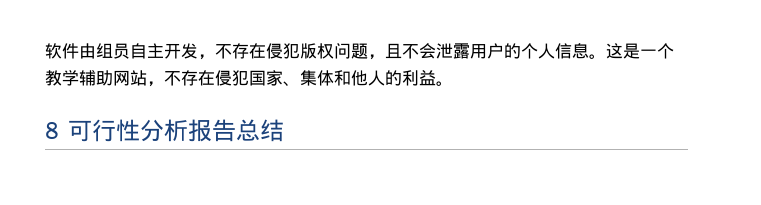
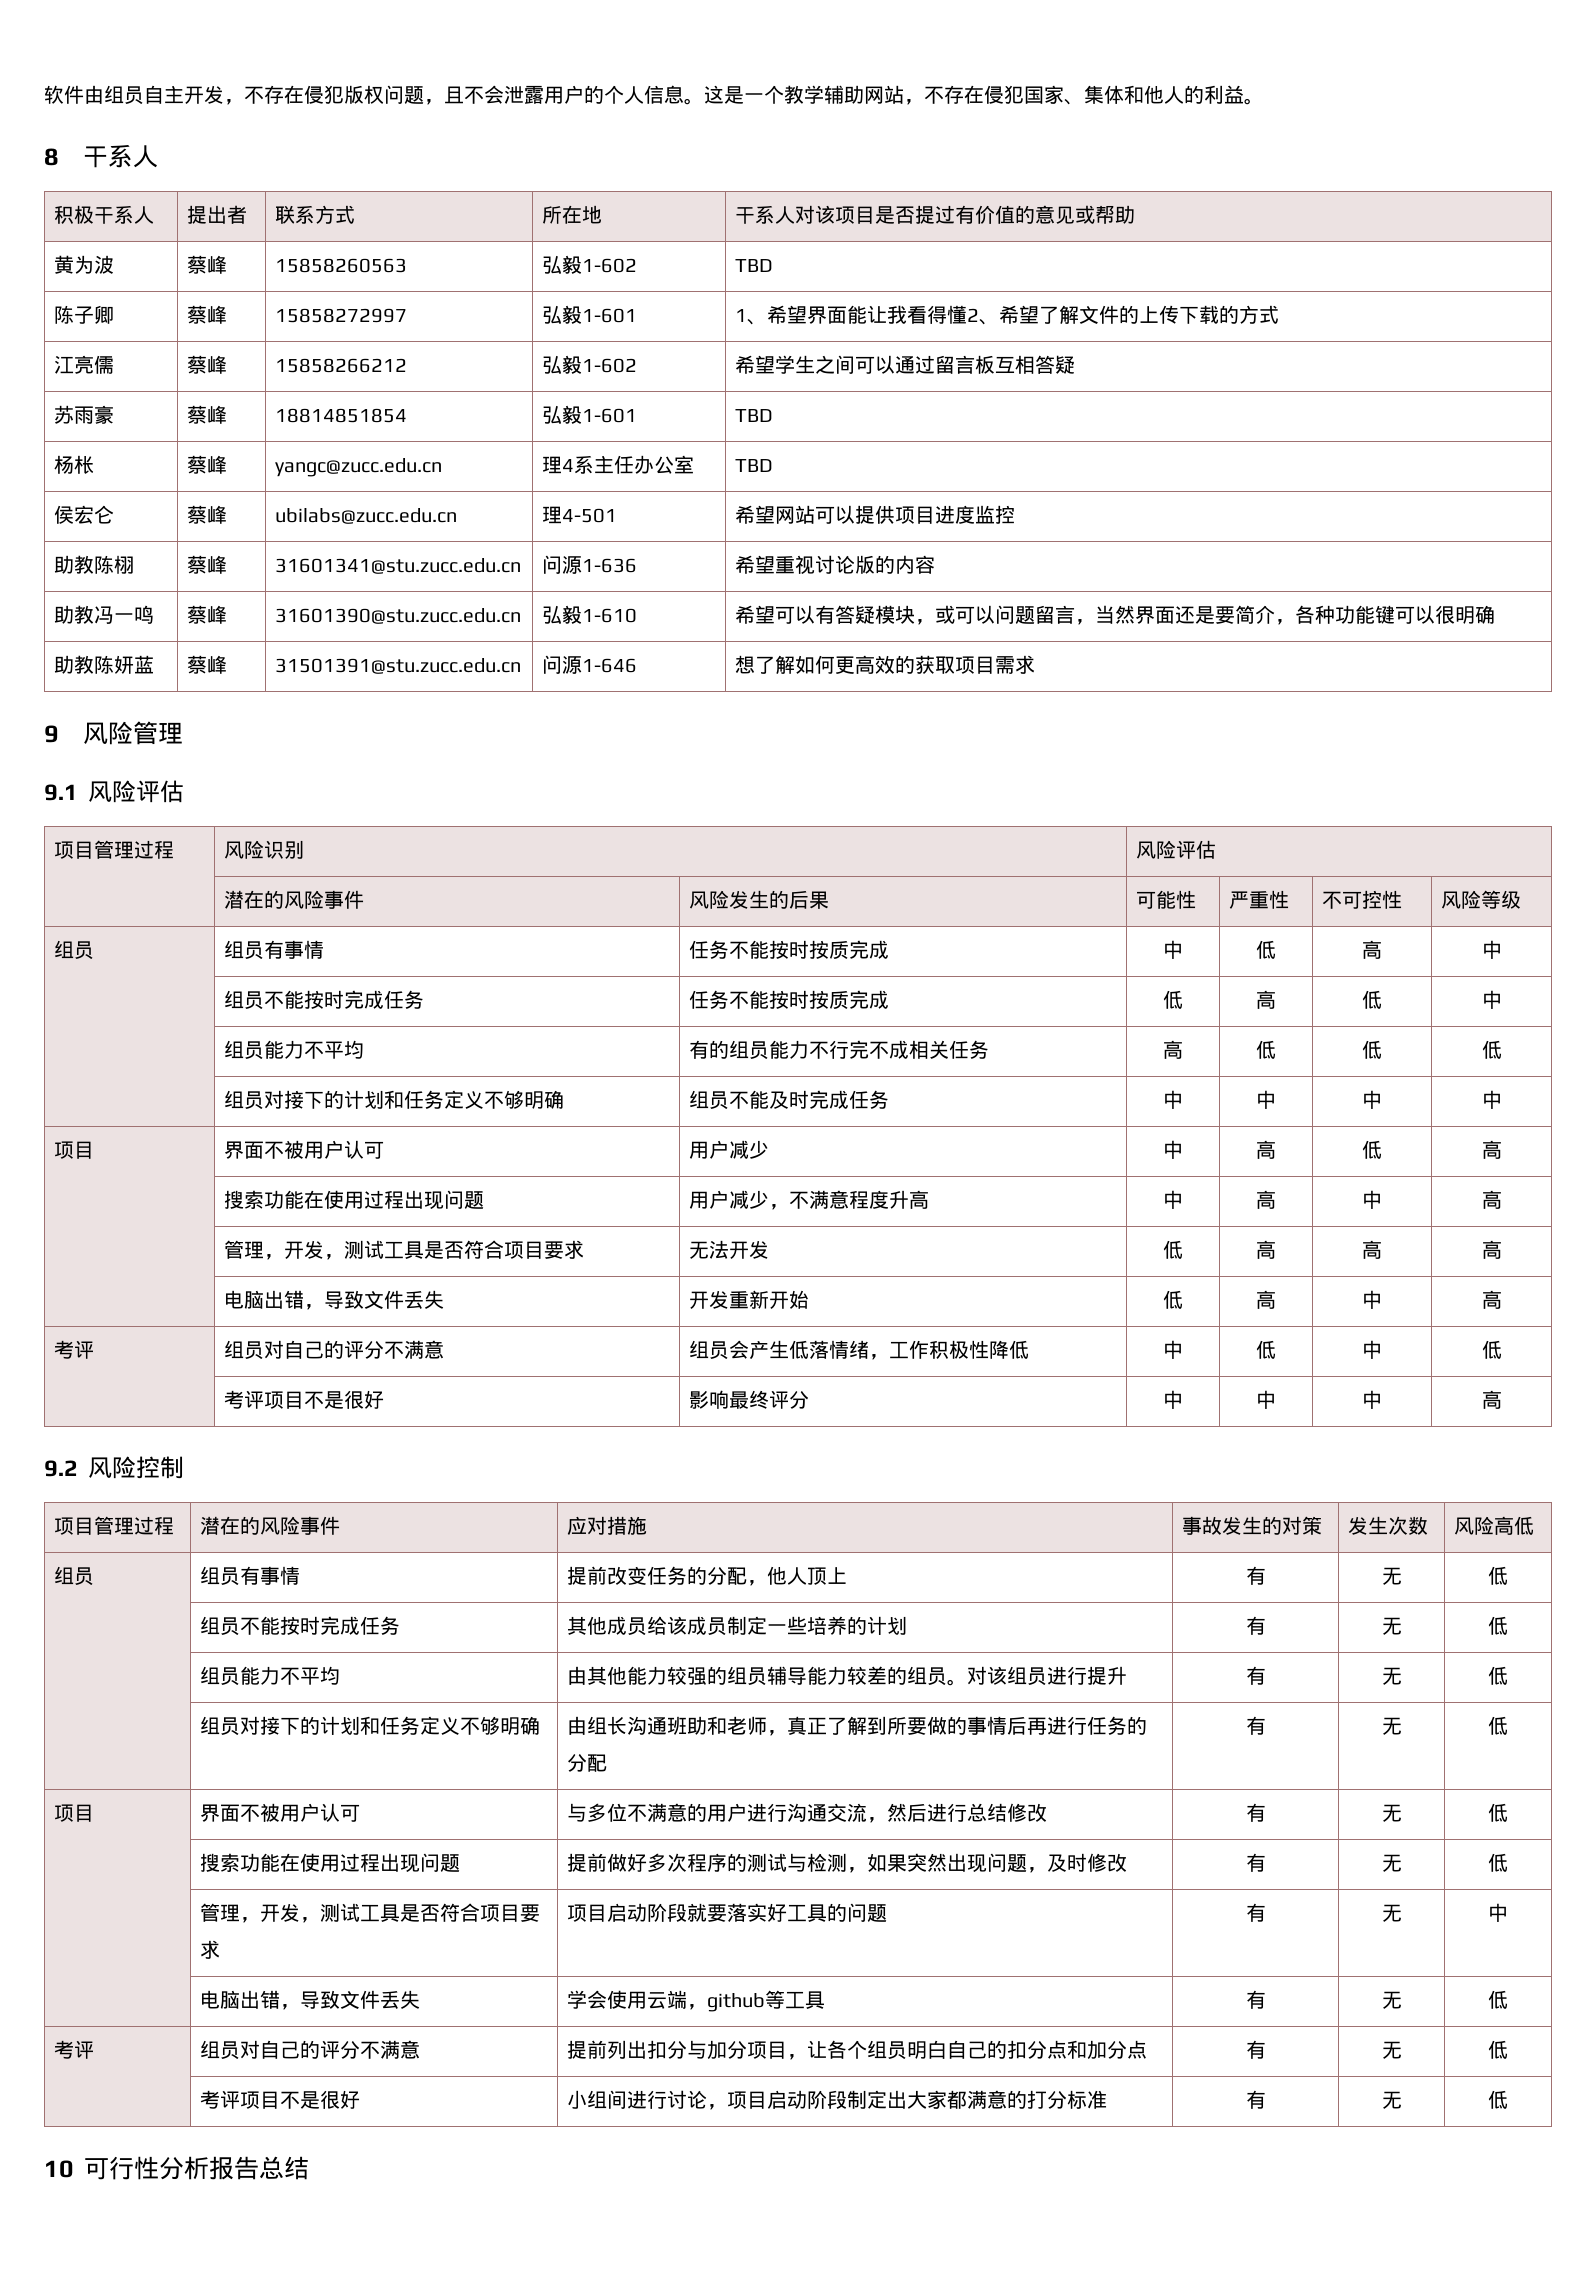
(59, 130) none -> [82,144,158,168] [53,205,154,224] [186,205,247,224] [274,205,355,224] [541,205,602,224] [734,205,1135,224] [53,255,114,274] [186,255,227,274] [274,258,407,273] [541,255,637,274] [734,259,773,272] [53,305,114,324] [186,305,227,324] [274,308,407,323] [541,305,637,324] [734,305,1279,325] [53,355,114,374] [186,355,227,374] [274,358,407,373] [541,355,637,374] [734,355,1075,374] [53,405,114,424] [186,405,227,424] [274,408,407,423] [541,405,637,424] [734,409,773,422] [53,455,94,474] [186,455,227,474] [274,458,442,477] [541,455,694,474] [734,459,773,472] [53,505,114,524] [186,505,227,524] [274,508,457,524] [541,506,617,524] [734,505,1015,524] [53,555,134,574] [186,555,227,574] [274,558,521,574] [541,555,637,574] [734,555,935,575] [53,605,154,624] [186,605,227,624] [274,608,521,624] [541,605,637,624] [734,605,1495,625] [53,655,154,674] [186,655,227,674] [274,658,521,674] [541,655,637,674] [734,655,1035,674] [44,721,183,745] [44,780,184,803] [53,840,174,859] [223,840,304,859] [1135,840,1216,859] [223,890,364,909] [688,890,829,909] [1135,890,1196,909] [1228,890,1289,909] [1321,890,1402,909] [1440,890,1521,909] [53,940,94,960] [223,940,324,960] [688,940,889,959] [1163,940,1183,959] [1256,940,1276,959] [1362,940,1382,959] [1481,940,1502,959] [223,990,424,1010] [688,990,889,1009] [1163,990,1183,1009] [1256,990,1276,1009] [1362,990,1382,1009] [1481,990,1502,1009] [223,1040,364,1060] [688,1040,989,1060] [1163,1040,1183,1059] [1256,1040,1276,1059] [1362,1040,1382,1059] [1481,1040,1502,1059] [223,1090,564,1110] [688,1090,889,1110] [1163,1090,1183,1109] [1256,1090,1276,1109] [1362,1090,1382,1109] [1481,1090,1502,1109] [53,1141,94,1159] [223,1140,384,1159] [688,1140,769,1159] [1163,1140,1183,1159] [1256,1140,1276,1159] [1362,1140,1382,1159] [1481,1140,1502,1159] [223,1190,484,1210] [688,1190,929,1210] [1163,1190,1183,1209] [1256,1190,1276,1209] [1362,1190,1382,1209] [1481,1190,1502,1209] [223,1240,584,1260] [688,1240,769,1259] [1163,1240,1183,1259] [1256,1240,1276,1259] [1362,1240,1382,1259] [1481,1240,1502,1259] [223,1290,444,1310] [688,1290,809,1309] [1163,1290,1183,1309] [1256,1290,1276,1309] [1362,1290,1382,1309] [1481,1290,1502,1309] [53,1340,94,1359] [223,1340,444,1360] [688,1340,1029,1360] [1163,1340,1183,1359] [1256,1340,1276,1359] [1362,1340,1382,1359] [1481,1340,1502,1359] [223,1390,384,1409] [688,1390,809,1409] [1163,1390,1183,1409] [1256,1390,1276,1409] [1362,1390,1382,1409] [1481,1390,1502,1409] [44,1456,184,1479] [53,1516,174,1535] [199,1516,340,1535] [566,1516,647,1535] [1181,1516,1322,1535] [1347,1516,1428,1535] [1453,1516,1534,1535] [53,1566,94,1586] [199,1566,300,1586] [566,1566,847,1586] [1245,1566,1266,1585] [1381,1567,1402,1585] [1488,1566,1508,1585] [199,1616,400,1636] [566,1616,907,1636] [1245,1616,1266,1635] [1381,1617,1402,1635] [1488,1616,1508,1635] [199,1666,340,1686] [566,1666,1127,1686] [1245,1666,1266,1685] [1381,1667,1402,1685] [1488,1666,1508,1685] [199,1716,540,1736] [566,1716,1147,1736] [566,1753,607,1772] [1245,1716,1266,1735] [1381,1717,1402,1735] [1488,1716,1508,1735] [53,1804,94,1822] [199,1803,360,1822] [566,1803,1047,1823] [1245,1803,1266,1822] [1381,1804,1402,1822] [1488,1803,1508,1822] [199,1853,460,1873] [566,1853,1127,1873] [1245,1853,1266,1872] [1381,1854,1402,1872] [1488,1853,1508,1872] [199,1903,540,1923] [199,1940,220,1959] [566,1903,887,1922] [1245,1903,1266,1922] [1381,1904,1402,1922] [1488,1903,1508,1922] [199,1990,420,2010] [566,1990,825,2012] [1245,1990,1266,2009] [1381,1991,1402,2009] [1488,1990,1508,2009] [53,2040,94,2059] [199,2040,420,2060] [566,2040,1147,2060] [1245,2040,1266,2059] [1381,2041,1402,2059] [1488,2040,1508,2059] [199,2090,360,2109] [566,2090,1107,2110] [1245,2090,1266,2109] [1381,2091,1402,2109] [1488,2090,1508,2109] [44,2160,74,2178] 干系人 // 积极干系人 | 提出者 | 联系方式 | 所在地 | 干系人对该项目是否提过有价值的意见或帮助 // 黄为波 | 蔡峰 | 15858260563 | 弘毅1-602 | TBD // 陈子卿 | 蔡峰 | 15858272997 | 弘毅1-601 | 1、希望界面能让我看得懂2、希望了解文件的上传下载的方式 // 江亮儒 | 蔡峰 | 15858266212 | 弘毅1-602 | 希望学生之间可以通过留言板互相答疑 // 苏雨豪 | 蔡峰 | 18814851854 | 弘毅1-601 | TBD // 杨枨 | 蔡峰 | yangc@zucc.edu.cn | 理4系主任办公室 | TBD // 侯宏仑 | 蔡峰 | ubilabs@zucc.edu.cn | 理4-501 | 希望网站可以提供项目进度监控 // 助教陈栩 | 蔡峰 | 31601341@stu.zucc.edu.cn | 问源1-636 | 希望重视讨论版的内容 // 助教冯一鸣 | 蔡峰 | 31601390@stu.zucc.edu.cn | 弘毅1-610 | 希望可以有答疑模块，或可以问题留言，当然界面还是要简介，各种功能键可以很明确 // 助教陈妍蓝 | 蔡峰 | 31501391@stu.zucc.edu.cn | 问源1-646 | 想了解如何更高效的获取项目需求 // 9风险管理 // 9.1风险评估 // 项目管理过程 | 风险识别 | 风险评估 // | 潜在的风险事件 | 风险发生的后果 | 可能性 | 严重性 | 不可控性 | 风险等级 // 组员 | 组员有事情 | 任务不能按时按质完成 | 中 | 低 | 高 | 中 // | 组员不能按时完成任务 | 任务不能按时按质完成 | 低 | 高 | 低 | 中 // | 组员能力不平均 | 有的组员能力不行完不成相关任务 | 高 | 低 | 低 | 低 // | 组员对接下的计划和任务定义不够明确 | 组员不能及时完成任务 | 中 | 中 | 中 | 中 // 项目 | 界面不被用户认可 | 用户减少 | 中 | 高 | 低 | 高 // | 搜索功能在使用过程出现问题 | 用户减少，不满意程度升高 | 中 | 高 | 中 | 高 // | 管理，开发，测试工具是否符合项目要求 | 无法开发 | 低 | 高 | 高 | 高 // | 电脑出错，导致文件丢失 | 开发重新开始 | 低 | 高 | 中 | 高 // 考评 | 组员对自己的评分不满意 | 组员会产生低落情绪，工作积极性降低 | 中 | 低 | 中 | 低 // | 考评项目不是很好 | 影响最终评分 | 中 | 中 | 中 | 高 // 9.2风险控制 // 项目管理过程 | 潜在的风险事件 | 应对措施 | 事故发生的对策 | 发生次数 | 风险高低 // 组员 | 组员有事情 | 提前改变任务的分配，他人顶上 | 有 | 无 | 低 // | 组员不能按时完成任务 | 其他成员给该成员制定一些培养的计划 | 有 | 无 | 低 // | 组员能力不平均 | 由其他能力较强的组员辅导能力较差的组员。对该组员进行提升 | 有 | 无 | 低 // | 组员对接下的计划和任务定义不够明确 | 由组长沟通班助和老师，真正了解到所要做的事情后再进行任务的分配 | 有 | 无 | 低 // 项目 | 界面不被用户认可 | 与多位不满意的用户进行沟通交流，然后进行总结修改 | 有 | 无 | 低 // | 搜索功能在使用过程出现问题 | 提前做好多次程序的测试与检测，如果突然出现问题，及时修改 | 有 | 无 | 低 // | 管理，开发，测试工具是否符合项目要求 | 项目启动阶段就要落实好工具的问题 | 有 | 无 | 中 // | 电脑出错，导致文件丢失 | 学会使用云端，github等工具 | 有 | 无 | 低 // 考评 | 组员对自己的评分不满意 | 提前列出扣分与加分项目，让各个组员明白自己的扣分点和加分点 | 有 | 无 | 低 // | 考评项目不是很好 | 小组间进行讨论，项目启动阶段制定出大家都满意的打分标准 | 有 | 无 | 低 // 10

